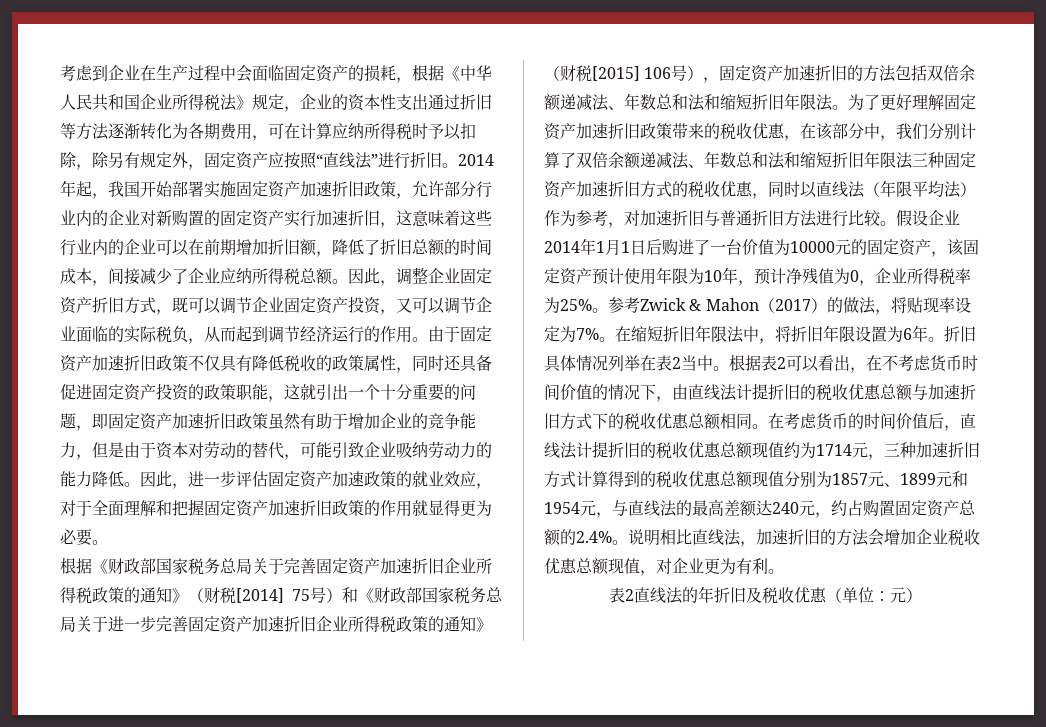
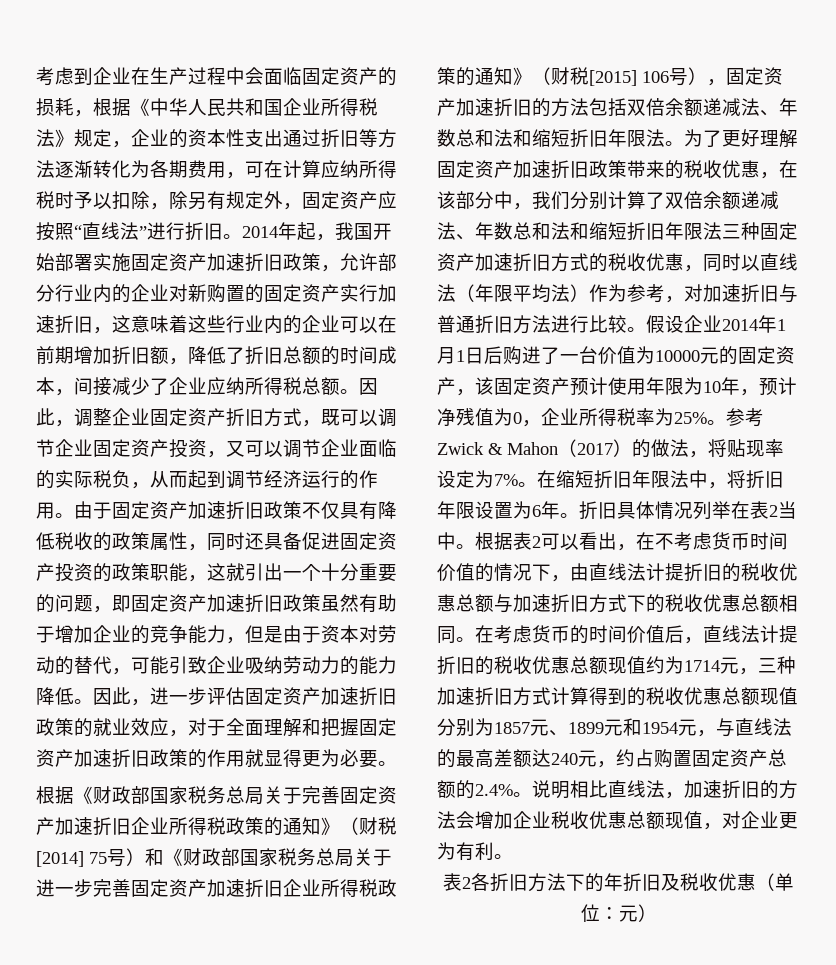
(364, 479) none -> [359,687,397,706] 折旧
[633,587,683,604] 直线法 -> [471,873,585,892] 各折旧方法下

